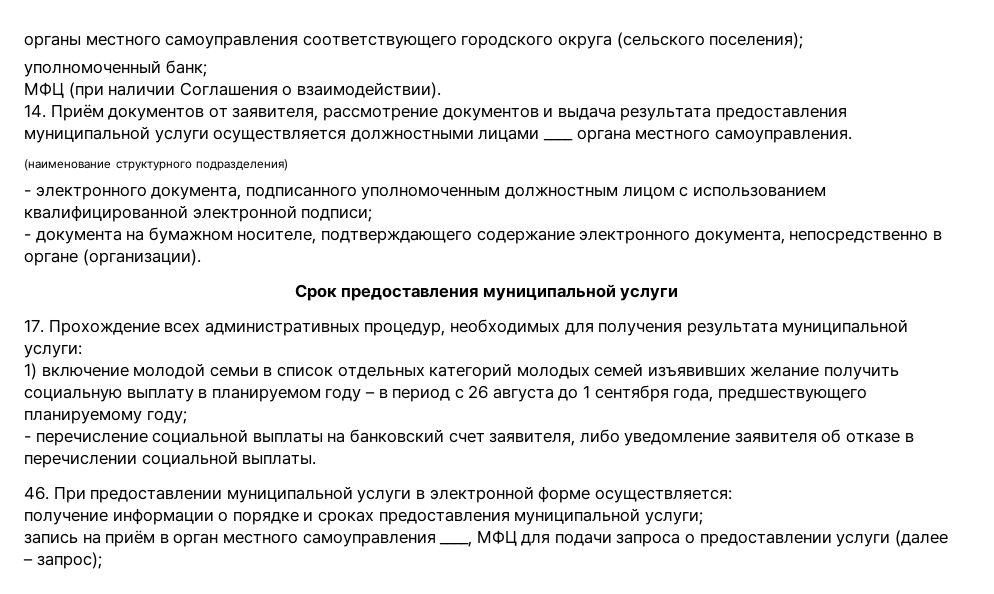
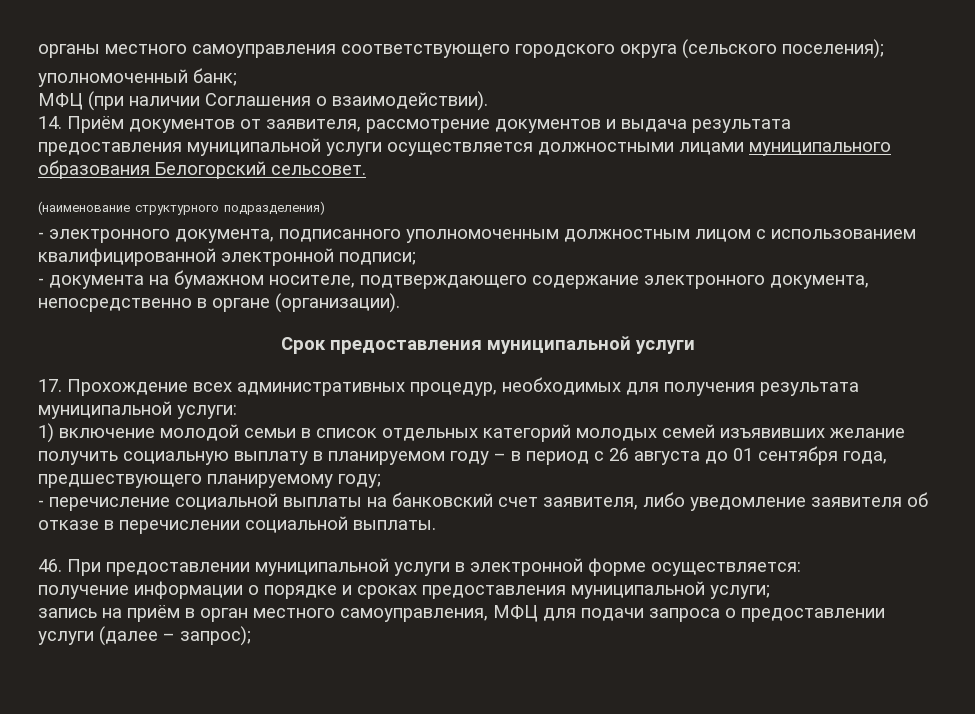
[542,129,852,143] ____ органа местного самоуправления. -> [749,142,891,156] [38,160,366,179] муниципального образования Белогорский сельсовет.
[583,385,591,398] 1 -> [733,448,753,461] 01
[302,533,473,547] самоуправления ____, -> [340,608,488,622] самоуправления,

